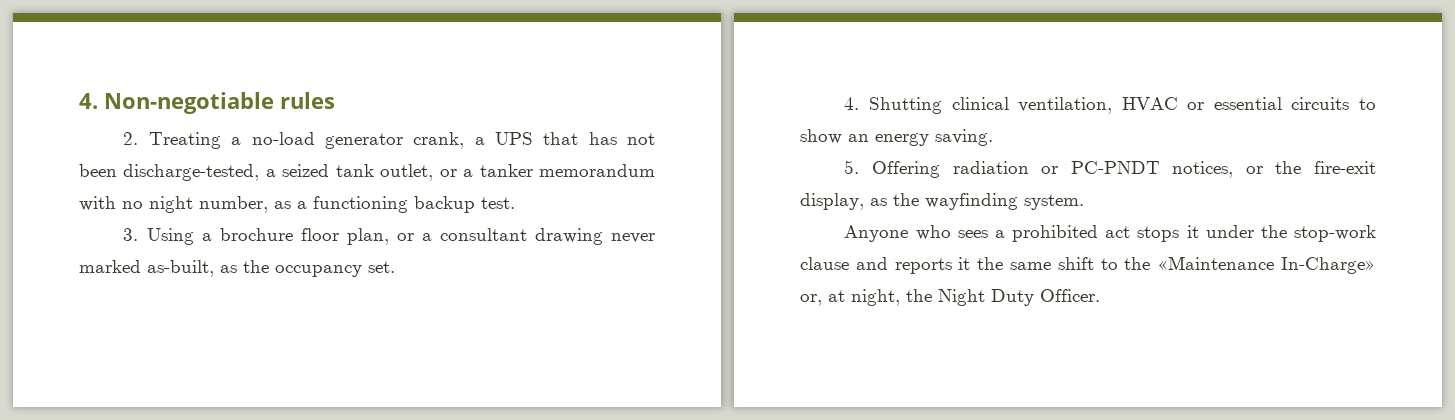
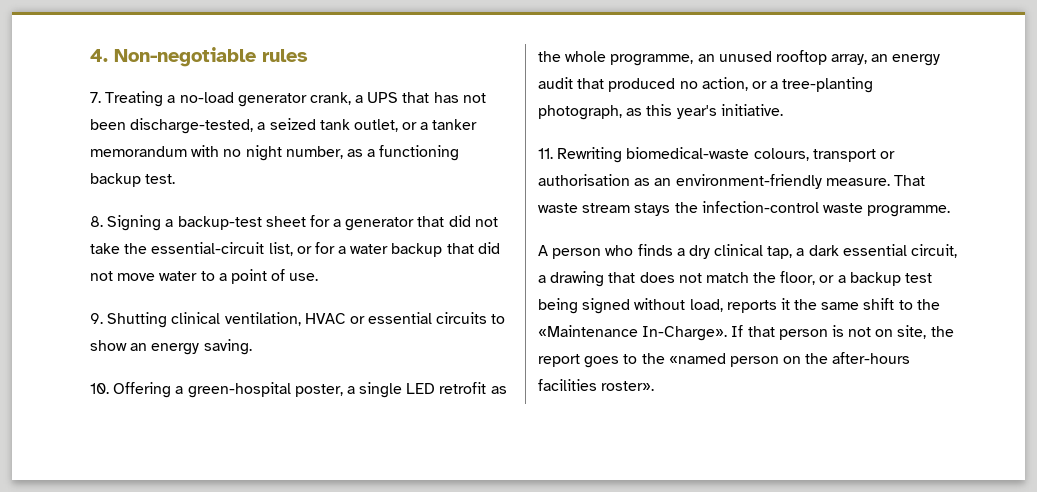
[123,132,139,145] 2. -> [90,92,101,103] 7.
[123,228,656,245] [79,260,395,277] [844,97,860,110] 3. Using a brochure floor plan, or a consultant drawing never marked as-built, as the occupancy set. // 4. -> [90,215,498,231] [90,242,500,257] [90,269,319,284] [90,313,103,324] 8. Signing a backup-test sheet for a generator that did not take the essential-circuit list, or for a water backup that did not move water to a point of use. // 9.
[844,160,1376,178] [800,193,1084,210] [844,225,1376,242] [800,257,888,270] 5. Offering radiation or PC-PNDT notices, or the fire-exit display, as the wayfinding system. // Anyone who sees a prohibited act stops it under the stop-work clause and -> [90,382,507,398] [538,50,941,66] [538,77,874,93] [538,104,783,120] [538,147,895,163] [538,174,925,189] [538,201,951,217] [538,244,958,259] [538,271,933,287] [538,298,723,314] 10. Offering a green-hospital poster, a single LED retrofit as the whole programme, an unused rooftop array, an energy audit that produced no action, or a tree-planting photograph, as this year's initiative. // 11. Rewriting biomedical-waste colours, transport or authorisation as an environment-friendly measure. That waste stream stays the infection-control waste programme. // A person who finds a dry clinical tap, a dark essential circuit, a drawing that does not match the floor, or a backup test being signed without load,
[1281,257,1376,274] [800,289,1100,306] In-Charge» or, at night, the Night Duty Officer. -> [642,325,954,341] [538,352,911,368] [538,379,655,391] In-Charge». If that person is not on site, the report goes to the «named person on the after-hours facilities roster».

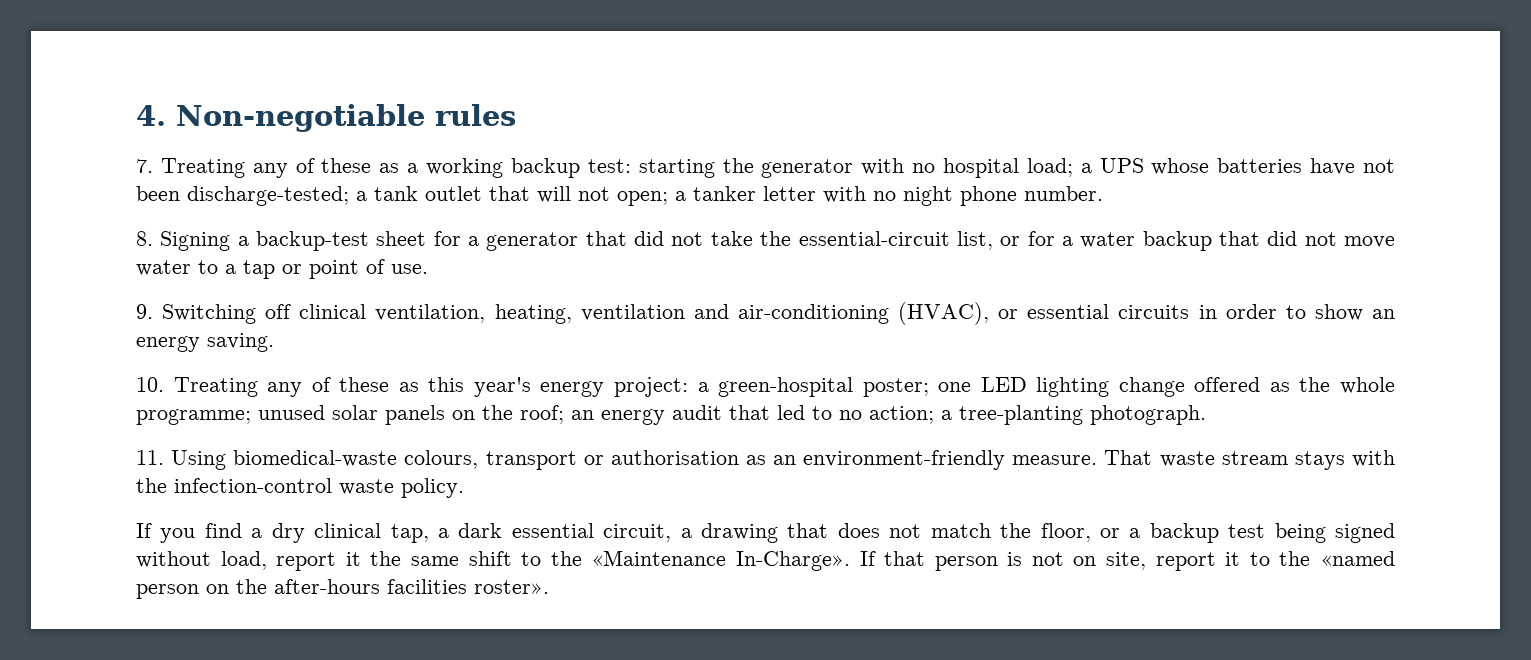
[167,92,486,107] [90,118,418,134] a no-load generator crank, a UPS that has not been discharge-tested, a seized tank outlet, or -> [252,158,1395,178] [136,186,668,206] any of these as a working backup test: starting the generator with no hospital load; a UPS whose batteries have not been discharge-tested; a tank outlet that will not open;
[90,146,187,157] memorandum -> [763,186,816,201] letter
[285,145,460,161] [90,173,176,187] number, as a functioning backup test. -> [960,186,1103,206] phone number.
(227, 277) none -> [243,260,302,279] tap or
[107,312,346,328] Shutting clinical ventilation, HVAC -> [162,302,990,325] Switching off clinical ventilation, heating, ventilation and air-conditioning (HVAC),
(488, 318) none -> [1198,304,1277,319] in order
[113,382,507,398] [538,50,941,66] [538,77,874,93] [538,104,783,120] Offering a green-hospital poster, a single LED retrofit as the whole programme, an unused rooftop array, an energy audit that produced no action, or a tree-planting photograph, as this year's initiative. -> [173,377,1395,397] [136,405,1206,425] Treating any of these as this year's energy project: a green-hospital poster; one LED lighting change offered as the whole programme; unused solar panels on the roof; an energy audit that led to no action; a tree-planting photograph.
[557,147,623,163] Rewriting -> [171,450,227,470] Using
(671, 209) none -> [1352,450,1396,467] with
[867,205,951,217] [538,244,673,259] programme. // A person who finds -> [401,478,464,498] [136,523,242,543] policy. // If you find
[726,300,777,313] reports -> [276,552,337,571] report
[930,326,954,337] [538,354,620,368] the report goes -> [1155,552,1241,571] report it

